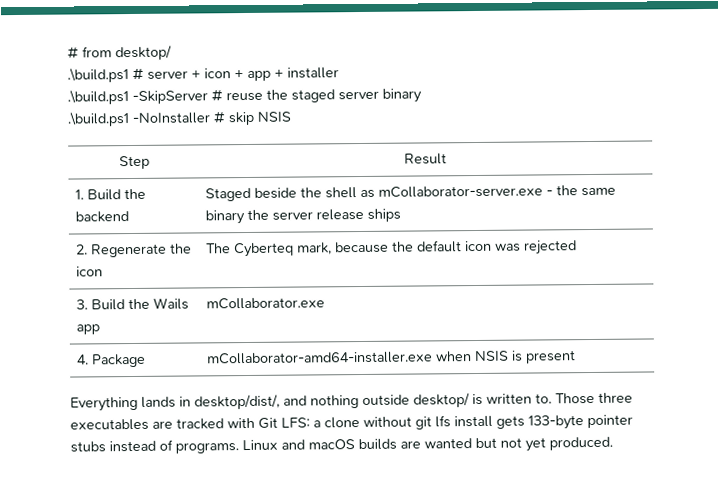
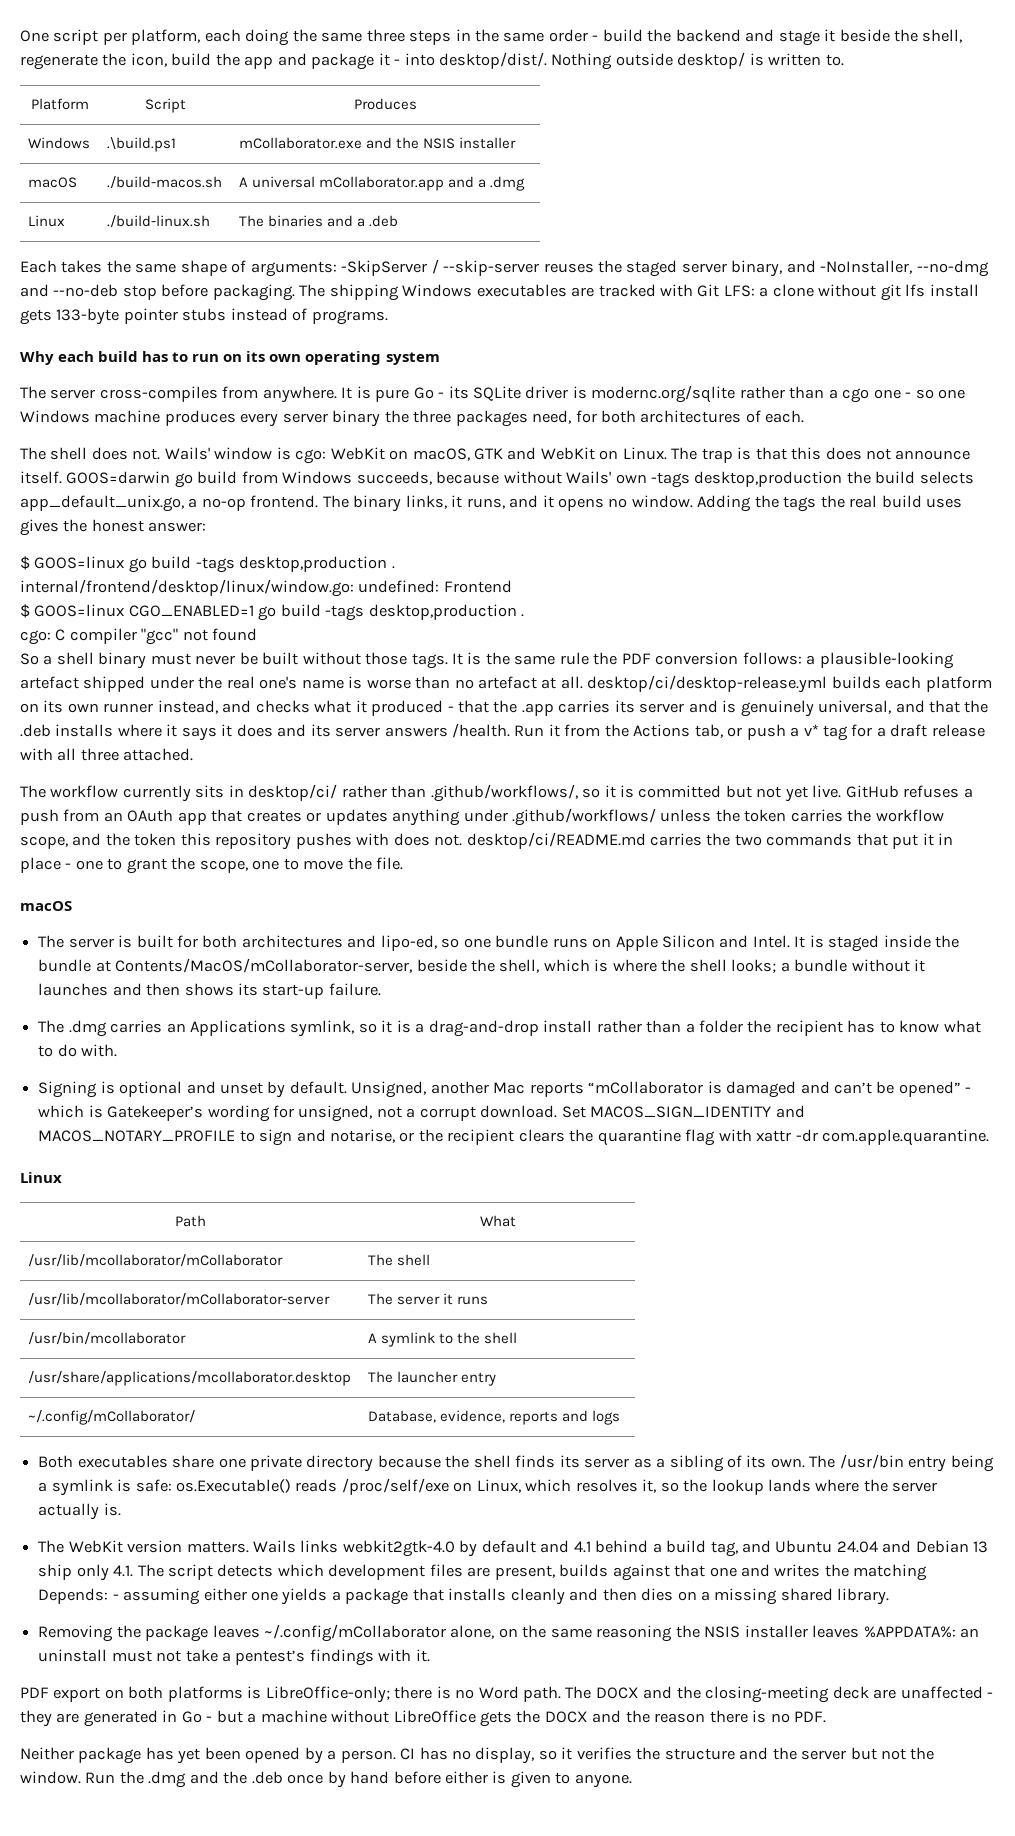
[67,45,172,61] [67,67,339,83] [67,88,422,105] [67,111,291,127] [118,155,150,170] [404,153,447,165] [74,188,146,201] [74,211,129,223] [204,185,616,202] [204,208,401,225] [75,243,192,258] [75,266,103,277] [205,240,577,258] [75,297,189,311] [75,324,100,335] [205,297,325,310] [75,353,146,368] [205,350,576,365] [70,394,359,412] # from desktop/ // .\build.ps1 # server + icon + app + installer // .\build.ps1 -SkipServer # reuse the staged server binary // .\build.ps1 -NoInstaller # skip NSIS // Step | Result // 1. Build the backend | Staged beside the shell as mCollaborator-server.exe - the same binary the server release ships // 2. Regenerate the icon | The Cyberteq mark, because the default icon was rejected // 3. Build the Wails app | mCollaborator.exe // 4. Package | mCollaborator-amd64-installer.exe when NSIS is present // Everything lands in desktop/dist/, and nothing -> [20,29,963,46] [20,52,613,70] One script per platform, each doing the same three steps in the same order - build the backend and stage it beside the shell, regenerate the icon, build the app and package it - into desktop/dist/. Nothing
[555,392,633,405] Those three -> [31,98,89,110] [145,98,186,113] [354,98,417,110] [28,137,91,149] [107,137,177,152] [239,137,517,149] [28,177,78,188] [107,176,223,189] [239,176,526,191] [28,215,66,227] [107,215,211,228] [239,215,399,227] [20,259,989,277] [20,284,473,301] // Platform | Script | Produces // Windows | .\build.ps1 | mCollaborator.exe and the NSIS installer // macOS | ./build-macos.sh | A universal mCollaborator.app and a .dmg // Linux | ./build-linux.sh | The binaries and a .deb // Each takes the same shape of arguments: -SkipServer / --skip-server reuses the staged server binary, and -NoInstaller, --no-dmg and --no-deb stop before packaging. The shipping Windows
[242,436,613,452] Linux and macOS builds are wanted but not yet produced. -> [20,351,440,365] [20,385,966,403] [20,410,805,427] [20,447,971,464] [20,471,974,488] [20,495,963,512] [20,519,207,536] [20,556,395,573] [20,579,512,597] [20,604,525,621] [20,628,258,645] [20,652,954,669] [20,675,992,693] [20,700,989,717] [20,723,985,741] [20,748,194,761] [20,784,973,802] [20,808,944,826] [20,832,954,850] [20,857,404,874] [20,901,72,911] [38,935,960,952] [38,958,925,973] [38,983,381,999] [38,1020,981,1037] [38,1044,118,1057] [38,1081,972,1098] [38,1105,805,1122] [38,1129,989,1146] [20,1172,62,1183] [175,1215,206,1227] [479,1215,516,1227] [28,1254,284,1267] [368,1254,431,1266] [28,1293,331,1306] [368,1293,489,1305] [28,1332,187,1345] [368,1332,518,1347] [28,1371,352,1386] [368,1371,497,1386] [28,1410,196,1425] [368,1410,621,1425] [38,1454,994,1472] [38,1478,938,1496] [38,1503,121,1520] [38,1540,989,1557] [38,1564,928,1581] [38,1588,890,1605] [38,1624,979,1642] [38,1649,430,1666] [20,1686,994,1703] [20,1710,827,1727] [20,1747,935,1764] [20,1771,632,1788] // Why each build has to run on its own operating system // The server cross-compiles from anywhere. It is pure Go - its SQLite driver is modernc.org/sqlite rather than a cgo one - so one Windows machine produces every server binary the three packages need, for both architectures of each. // The shell does not. Wails' window is cgo: WebKit on macOS, GTK and WebKit on Linux. The trap is that this does not announce itself. GOOS=darwin go build from Windows succeeds, because without Wails' own -tags desktop,production the build selects app_default_unix.go, a no-op frontend. The binary links, it runs, and it opens no window. Adding the tags the real build uses gives the honest answer: // $ GOOS=linux go build -tags desktop,production . // internal/frontend/desktop/linux/window.go: undefined: Frontend // $ GOOS=linux CGO_ENABLED=1 go build -tags desktop,production . // cgo: C compiler "gcc" not found // So a shell binary must never be built without those tags. It is the same rule the PDF conversion follows: a plausible-looking artefact shipped under the real one's name is worse than no artefact at all. desktop/ci/desktop-release.yml builds each platform on its own runner instead, and checks what it produced - that the .app carries its server and is genuinely universal, and that the .deb installs where it says it does and its server answers /health. Run it from the Actions tab, or push a v* tag for a draft release with all three attached. // The workflow currently sits in desktop/ci/ rather than .github/workflows/, so it is committed but not yet live. GitHub refuses a push from an OAuth app that creates or updates anything under .github/workflows/ unless the token carries the workflow scope, and the token this repository pushes with does not. desktop/ci/README.md carries the two commands that put it in place - one to grant the scope, one to move the file. // macOS // The server is built for both architectures and lipo-ed, so one bundle runs on Apple Silicon and Intel. It is staged inside the bundle at Contents/MacOS/mCollaborator-server, beside the shell, which is where the shell looks; a bundle without it launches and then shows its start-up failure. // The .dmg carries an Applications symlink, so it is a drag-and-drop install rather than a folder the recipient has to know what to do with. // Signing is optional and unset by default. Unsigned, another Mac reports “mCollaborator is damaged and can’t be opened” - which is Gatekeeper’s wording for unsigned, not a corrupt download. Set MACOS_SIGN_IDENTITY and MACOS_NOTARY_PROFILE to sign and notarise, or the recipient clears the quarantine flag with xattr -dr com.apple.quarantine. // Linux // Path | What // /usr/lib/mcollaborator/mCollaborator | The shell // /usr/lib/mcollaborator/mCollaborator-server | The server it runs // /usr/bin/mcollaborator | A symlink to the shell // /usr/share/applications/mcollaborator.desktop | The launcher entry // ~/.config/mCollaborator/ | Database, evidence, reports and logs // Both executables share one private directory because the shell finds its server as a sibling of its own. The /usr/bin entry being a symlink is safe: os.Executable() reads /proc/self/exe on Linux, which resolves it, so the lookup lands where the server actually is. // The WebKit version matters. Wails links webkit2gtk-4.0 by default and 4.1 behind a build tag, and Ubuntu 24.04 and Debian 13 ship only 4.1. The script detects which development files are present, builds against that one and writes the matching Depends: - assuming either one yields a package that installs cleanly and then dies on a missing shared library. // Removing the package leaves ~/.config/mCollaborator alone, on the same reasoning the NSIS installer leaves %APPDATA%: an uninstall must not take a pentest’s findings with it. // PDF export on both platforms is LibreOffice-only; there is no Word path. The DOCX and the closing-meeting deck are unaffected - they are generated in Go - but a machine without LibreOffice gets the DOCX and the reason there is no PDF. // Neither package has yet been opened by a person. CI has no display, so it verifies the structure and the server but not the window. Run the .dmg and the .deb once by hand before either is given to anyone.

